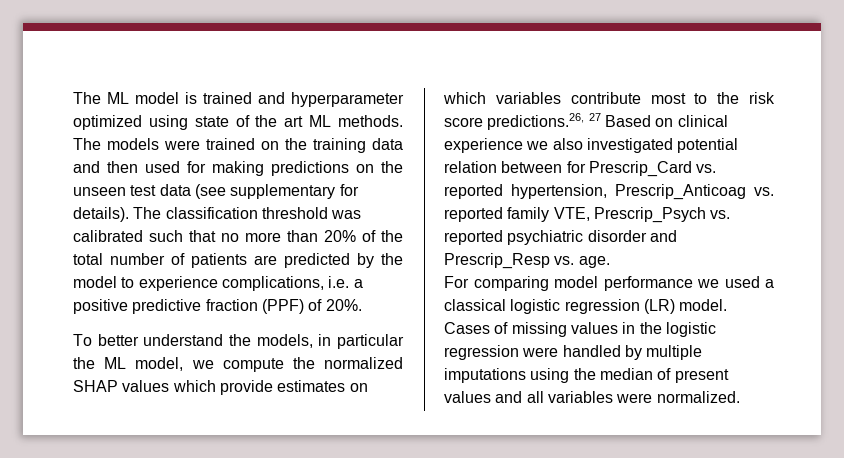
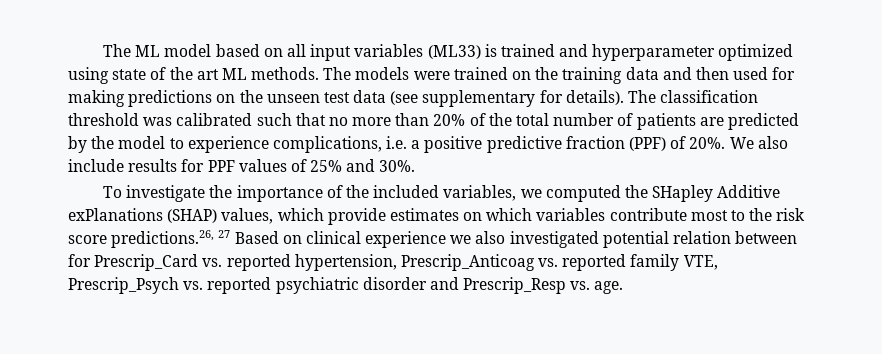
(179, 98) none -> [215,44,481,61] based on all input variables (ML33)
[73,334,405,349] [73,357,404,372] [73,380,170,392] // To better understand the models, in particular the ML model, we compute the normalized SHAP values -> [729,136,788,149] [68,159,416,172] [103,185,781,202] [68,208,274,224] We also include results for PPF values of 25% and 30%. // To investigate the importance of the included variables, we computed the SHapley Additive exPlanations (SHAP) values,
[444,276,774,291] [444,299,728,314] [444,322,716,337] [444,345,703,360] [444,368,729,383] [444,391,740,403] // For comparing model performance we used a classical logistic regression (LR) model. Cases of missing values in the logistic regression were handled by multiple imputations using the median of present values and all variables were normalized. -> (624, 287) none

